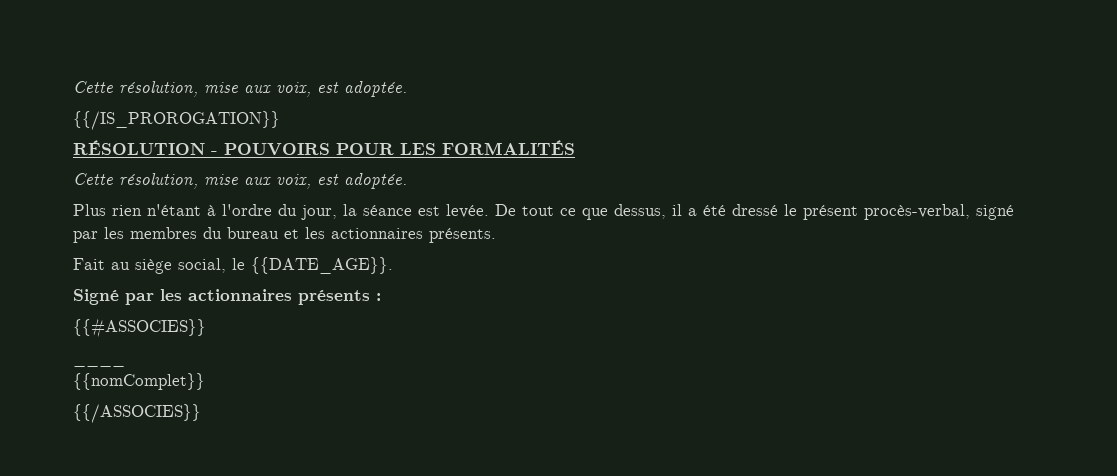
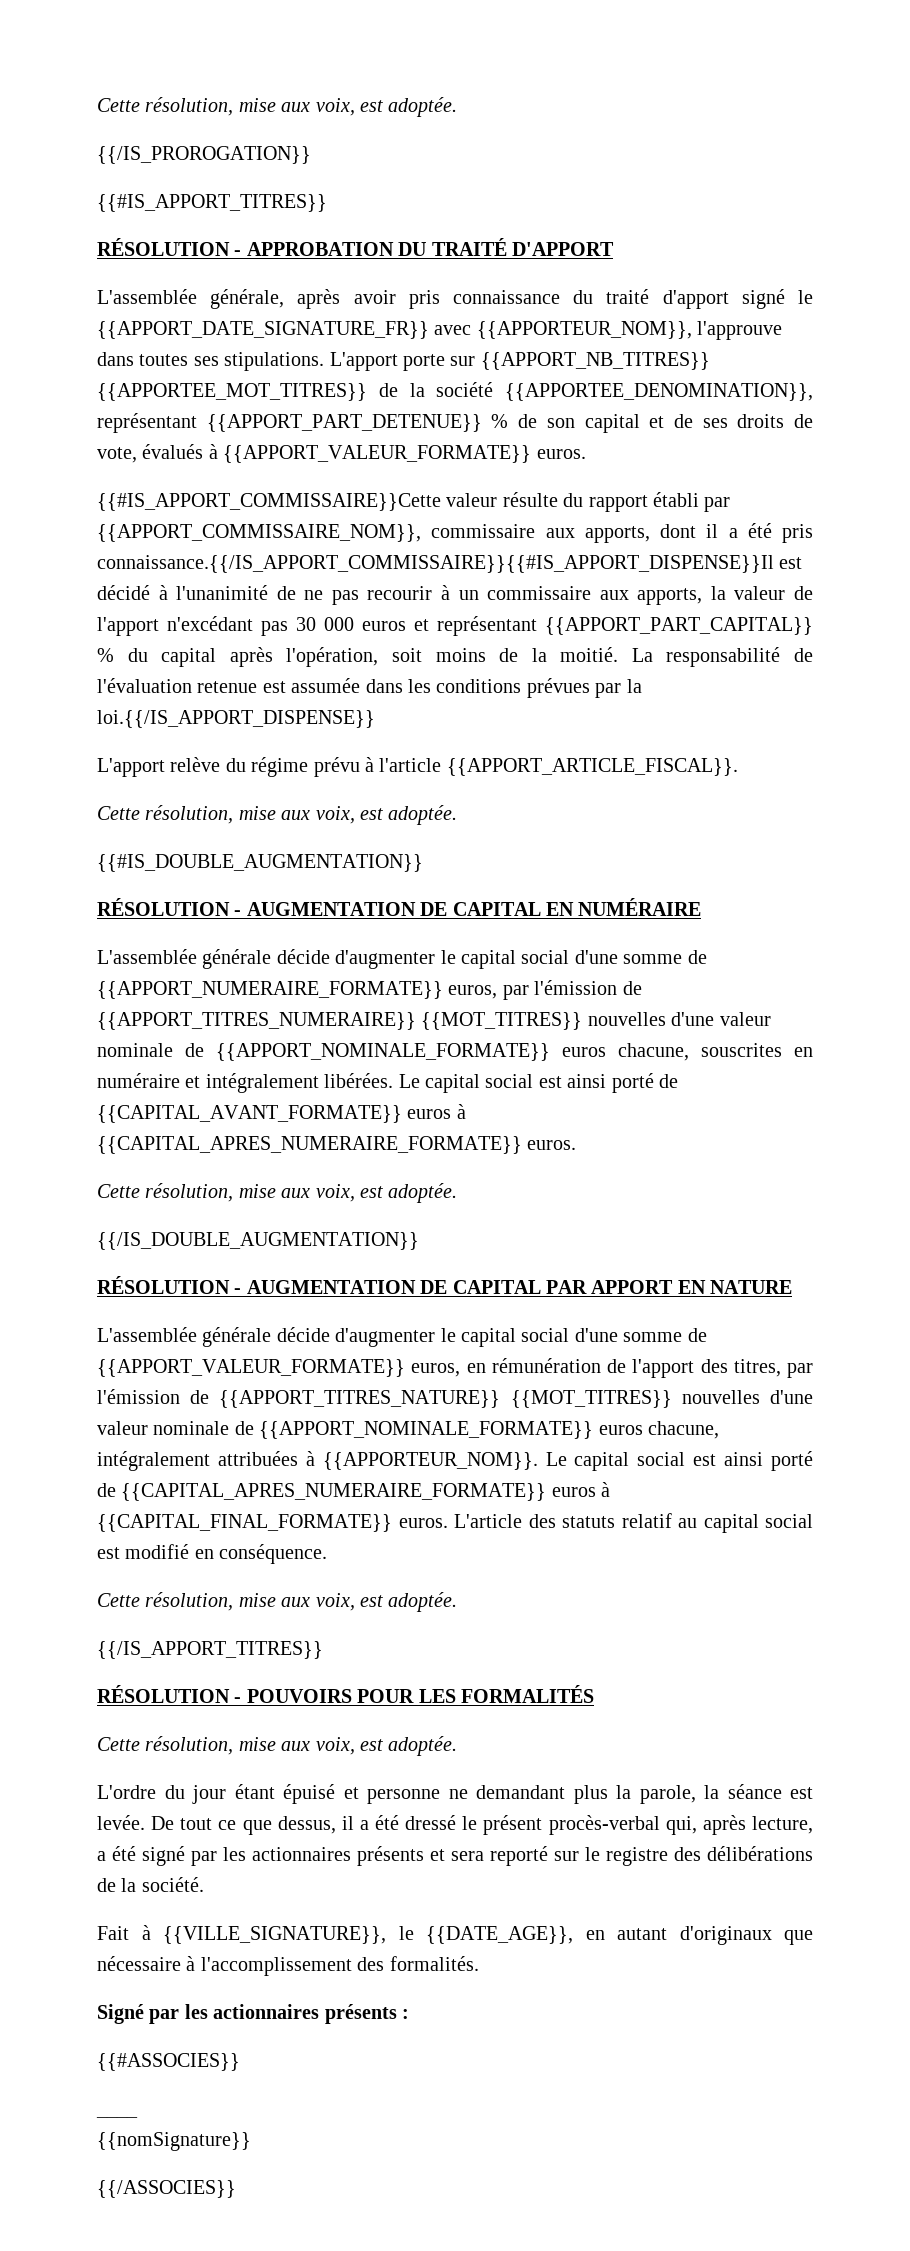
(280, 120) none -> [97,194,327,212] [97,238,614,256] [97,289,813,309] [97,321,783,340] [97,352,710,371] [97,382,813,401] [97,413,814,433] [97,444,586,463] [97,492,731,512] [97,523,813,543] [97,555,803,573] [97,585,813,605] [97,616,813,636] [97,647,814,667] [97,678,642,698] [97,710,375,728] [97,757,738,777] [97,805,458,825] [97,854,423,872] [97,898,702,916] [97,949,707,969] [97,980,642,1000] [97,1012,771,1030] [97,1043,813,1061] [97,1073,678,1093] [97,1104,466,1123] [97,1136,577,1154] [97,1183,458,1203] [97,1232,419,1250] [97,1276,793,1294] [97,1327,707,1347] [97,1358,813,1378] [97,1389,813,1408] [97,1421,719,1439] [97,1451,814,1471] [97,1482,611,1501] [97,1513,813,1533] [97,1544,328,1564] [97,1592,458,1612] [97,1641,323,1659] // {{#IS_APPORT_TITRES}} // RÉSOLUTION - APPROBATION DU TRAITÉ D'APPORT // L'assemblée générale, après avoir pris connaissance du traité d'apport signé le {{APPORT_DATE_SIGNATURE_FR}} avec {{APPORTEUR_NOM}}, l'approuve dans toutes ses stipulations. L'apport porte sur {{APPORT_NB_TITRES}} {{APPORTEE_MOT_TITRES}} de la société {{APPORTEE_DENOMINATION}}, représentant {{APPORT_PART_DETENUE}} % de son capital et de ses droits de vote, évalués à {{APPORT_VALEUR_FORMATE}} euros. // {{#IS_APPORT_COMMISSAIRE}}Cette valeur résulte du rapport établi par {{APPORT_COMMISSAIRE_NOM}}, commissaire aux apports, dont il a été pris connaissance.{{/IS_APPORT_COMMISSAIRE}}{{#IS_APPORT_DISPENSE}}Il est décidé à l'unanimité de ne pas recourir à un commissaire aux apports, la valeur de l'apport n'excédant pas 30 000 euros et représentant {{APPORT_PART_CAPITAL}} % du capital après l'opération, soit moins de la moitié. La responsabilité de l'évaluation retenue est assumée dans les conditions prévues par la loi.{{/IS_APPORT_DISPENSE}} // L'apport relève du régime prévu à l'article {{APPORT_ARTICLE_FISCAL}}. // Cette résolution, mise aux voix, est adoptée. // {{#IS_DOUBLE_AUGMENTATION}} // RÉSOLUTION - AUGMENTATION DE CAPITAL EN NUMÉRAIRE // L'assemblée générale décide d'augmenter le capital social d'une somme de {{APPORT_NUMERAIRE_FORMATE}} euros, par l'émission de {{APPORT_TITRES_NUMERAIRE}} {{MOT_TITRES}} nouvelles d'une valeur nominale de {{APPORT_NOMINALE_FORMATE}} euros chacune, souscrites en numéraire et intégralement libérées. Le capital social est ainsi porté de {{CAPITAL_AVANT_FORMATE}} euros à {{CAPITAL_APRES_NUMERAIRE_FORMATE}} euros. // Cette résolution, mise aux voix, est adoptée. // {{/IS_DOUBLE_AUGMENTATION}} // RÉSOLUTION - AUGMENTATION DE CAPITAL PAR APPORT EN NATURE // L'assemblée générale décide d'augmenter le capital social d'une somme de {{APPORT_VALEUR_FORMATE}} euros, en rémunération de l'apport des titres, par l'émission de {{APPORT_TITRES_NATURE}} {{MOT_TITRES}} nouvelles d'une valeur nominale de {{APPORT_NOMINALE_FORMATE}} euros chacune, intégralement attribuées à {{APPORTEUR_NOM}}. Le capital social est ainsi porté de {{CAPITAL_APRES_NUMERAIRE_FORMATE}} euros à {{CAPITAL_FINAL_FORMATE}} euros. L'article des statuts relatif au capital social est modifié en conséquence. // Cette résolution, mise aux voix, est adoptée. // {{/IS_APPORT_TITRES}}
[73,204,337,220] Plus rien n'étant à l'ordre du jour, -> [97,1784,696,1804] L'ordre du jour étant épuisé et personne ne demandant plus la parole,
[864,204,1014,220] [73,227,496,243] [73,257,393,274] procès-verbal, signé par les membres du bureau et les actionnaires présents. // Fait au siège social, le {{DATE_AGE}}. -> [548,1815,813,1835] [97,1846,813,1866] [97,1877,204,1892] [97,1925,813,1945] [97,1956,479,1976] procès-verbal qui, après lecture, a été signé par les actionnaires présents et sera reporté sur le registre des délibérations de la société. // Fait à {{VILLE_SIGNATURE}}, le {{DATE_AGE}}, en autant d'originaux que nécessaire à l'accomplissement des formalités.
[73,373,205,390] {{nomComplet}} -> [97,2132,251,2151] {{nomSignature}}

